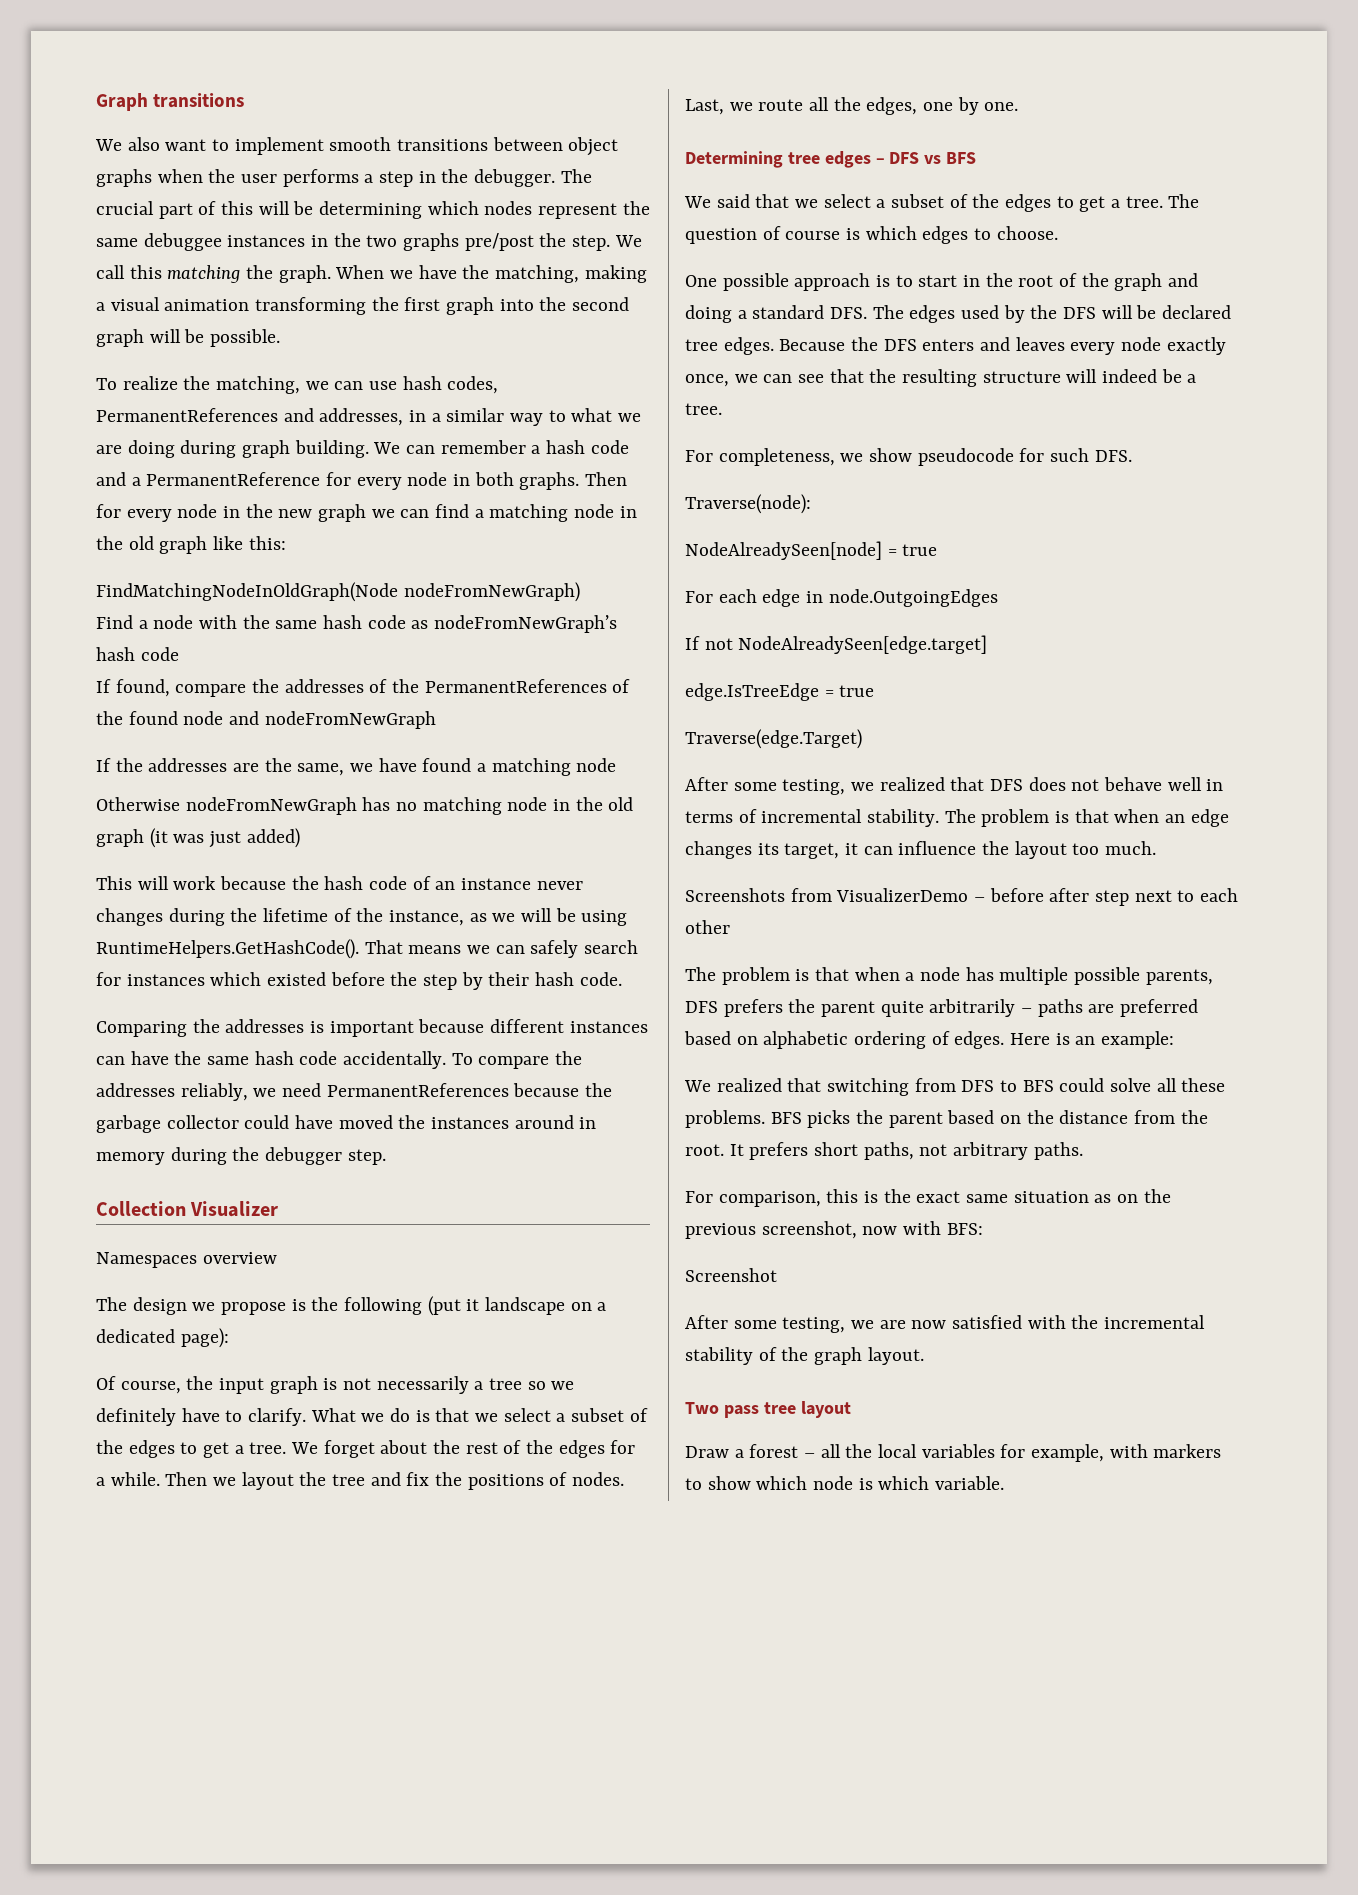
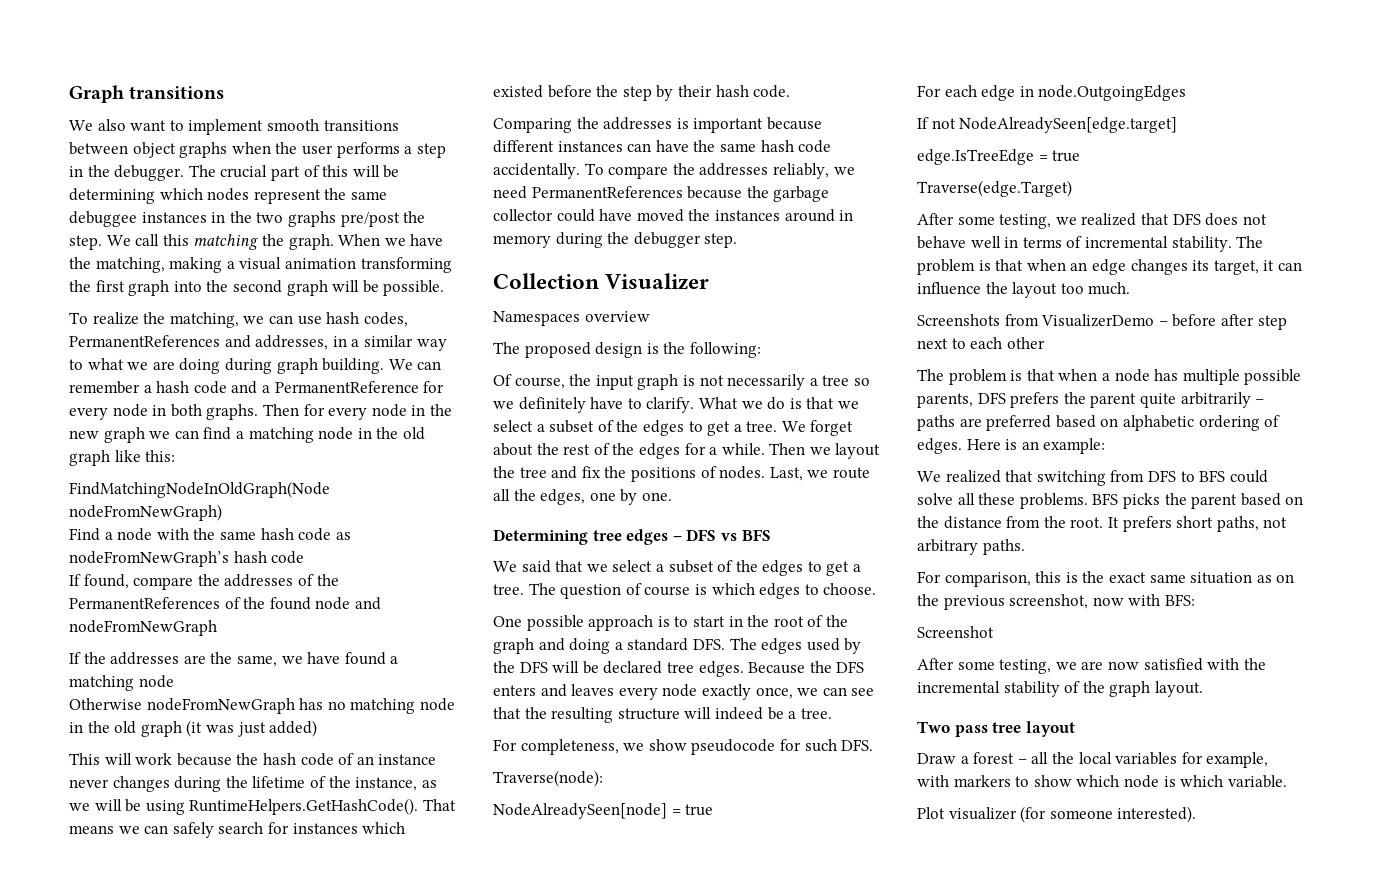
[132,1296,607,1316] [96,1328,229,1348] design we propose is the following (put it landscape on a dedicated page): -> [524,342,761,358] proposed design is the following:
(1005, 1483) none -> [917,806,1197,823] // Plot visualizer (for someone interested).

